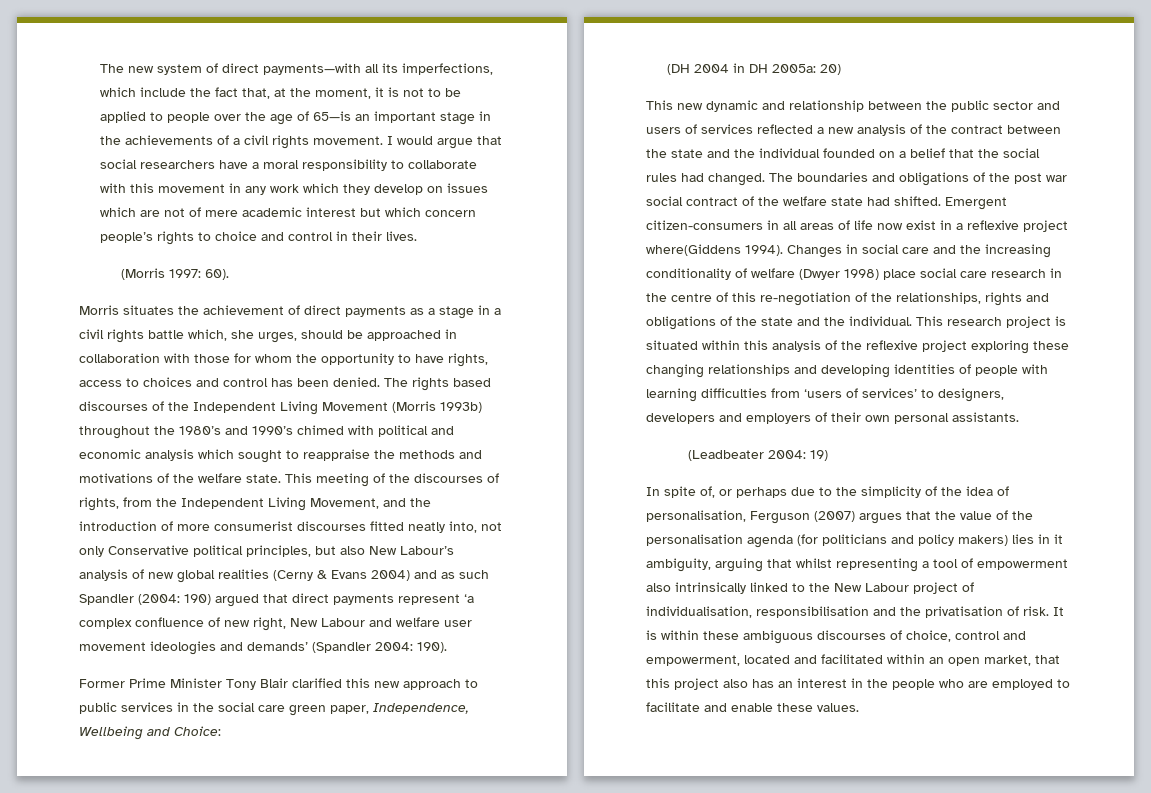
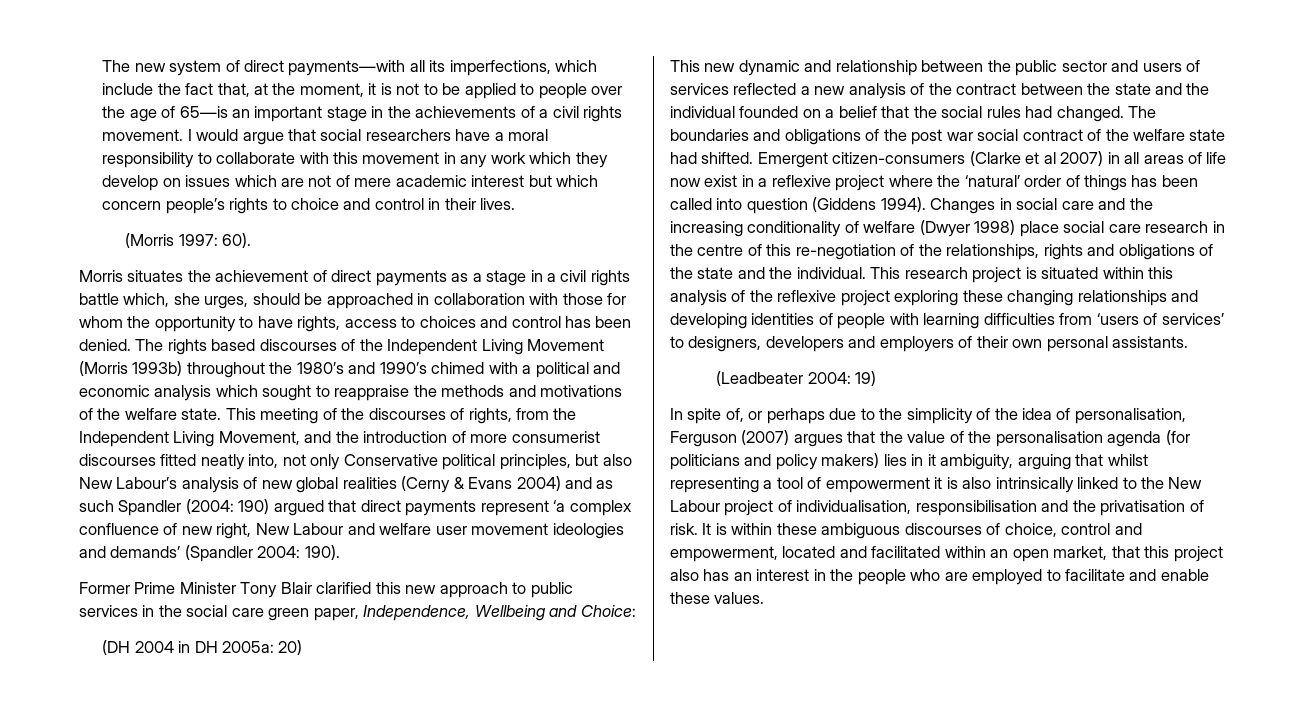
(374, 430) none -> [522,365,532,374] a
(763, 225) none -> [969,151,1104,166] (Clarke et al 2007)
[646,244,741,256] where(Giddens -> [888,175,1198,191] [670,197,877,214] where the ‘natural’ order of things has been called into question (Giddens
(1068, 564) none -> [934,477,958,489] it is

